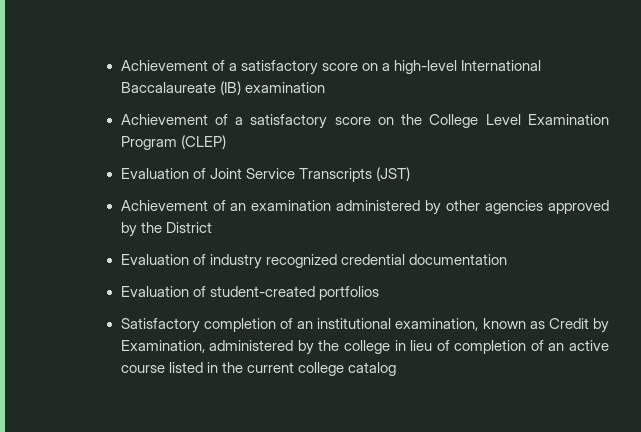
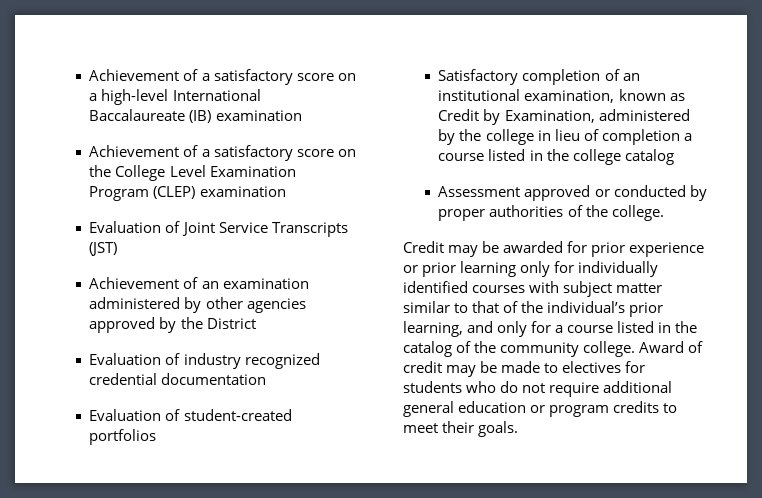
(226, 142) none -> [199,186,286,197] examination
[530,340,609,351] [120,362,294,373] of an active course listed in the current -> [683,133,692,141] [438,149,569,161] a course listed in the
(396, 369) none -> [438,185,707,201] [438,205,664,221] [403,241,705,257] [403,261,659,277] [403,281,663,297] [403,301,664,317] [403,321,698,337] [403,341,704,357] [403,361,646,377] [403,381,673,397] [403,401,678,417] [403,421,519,437] // Assessment approved or conducted by proper authorities of the college. // Credit may be awarded for prior experience or prior learning only for individually identified courses with subject matter similar to that of the individual’s prior learning, and only for a course listed in the catalog of the community college. Award of credit may be made to electives for students who do not require additional general education or program credits to meet their goals.

